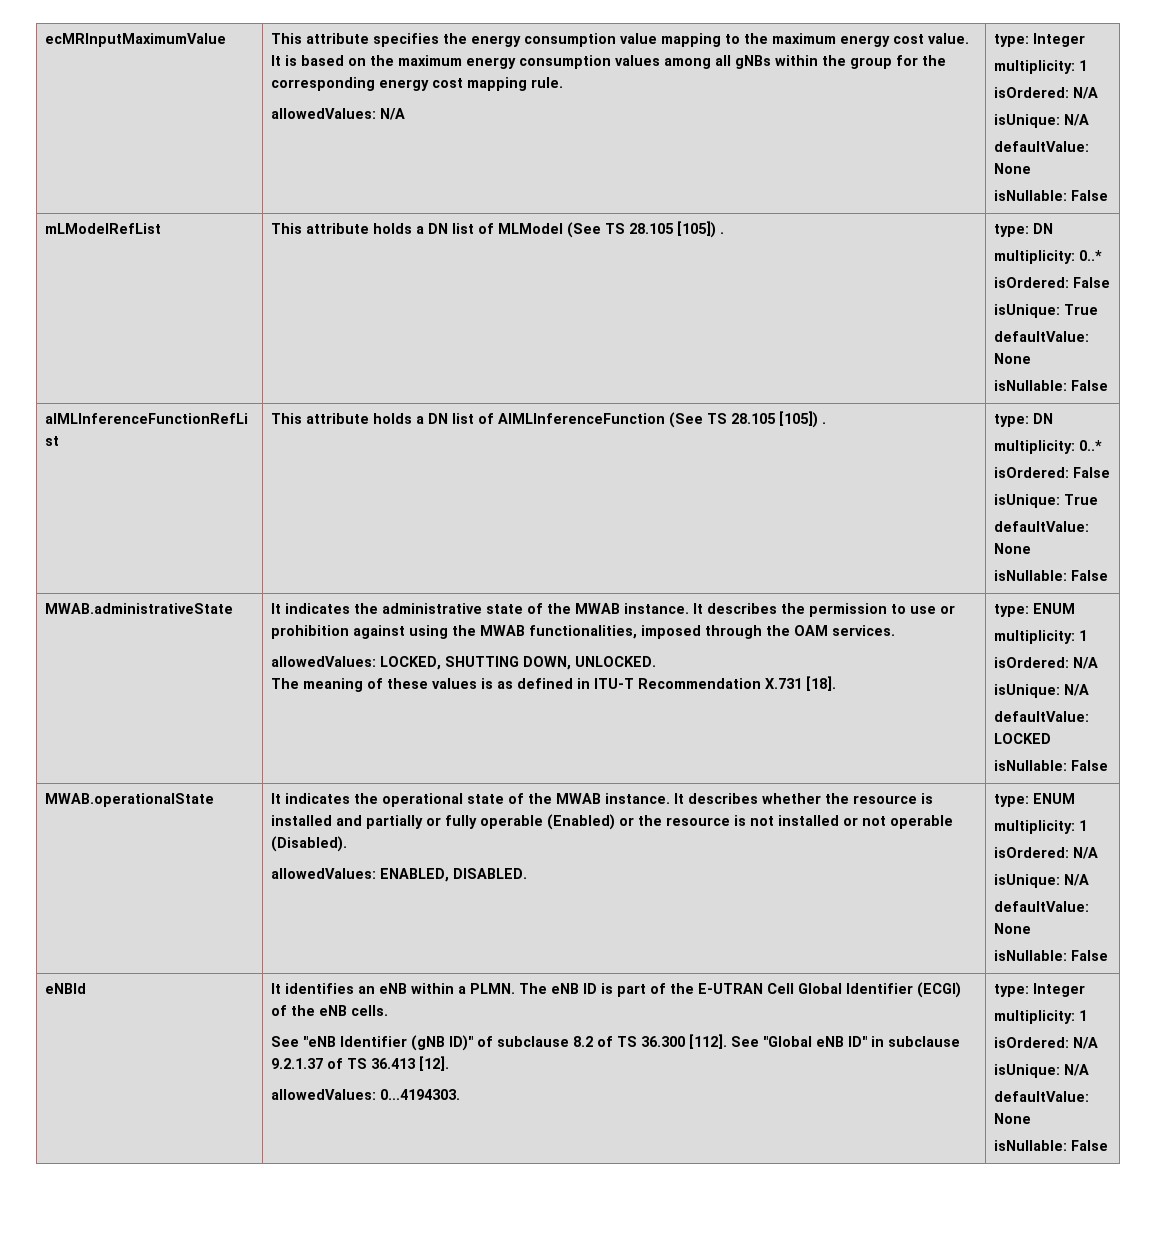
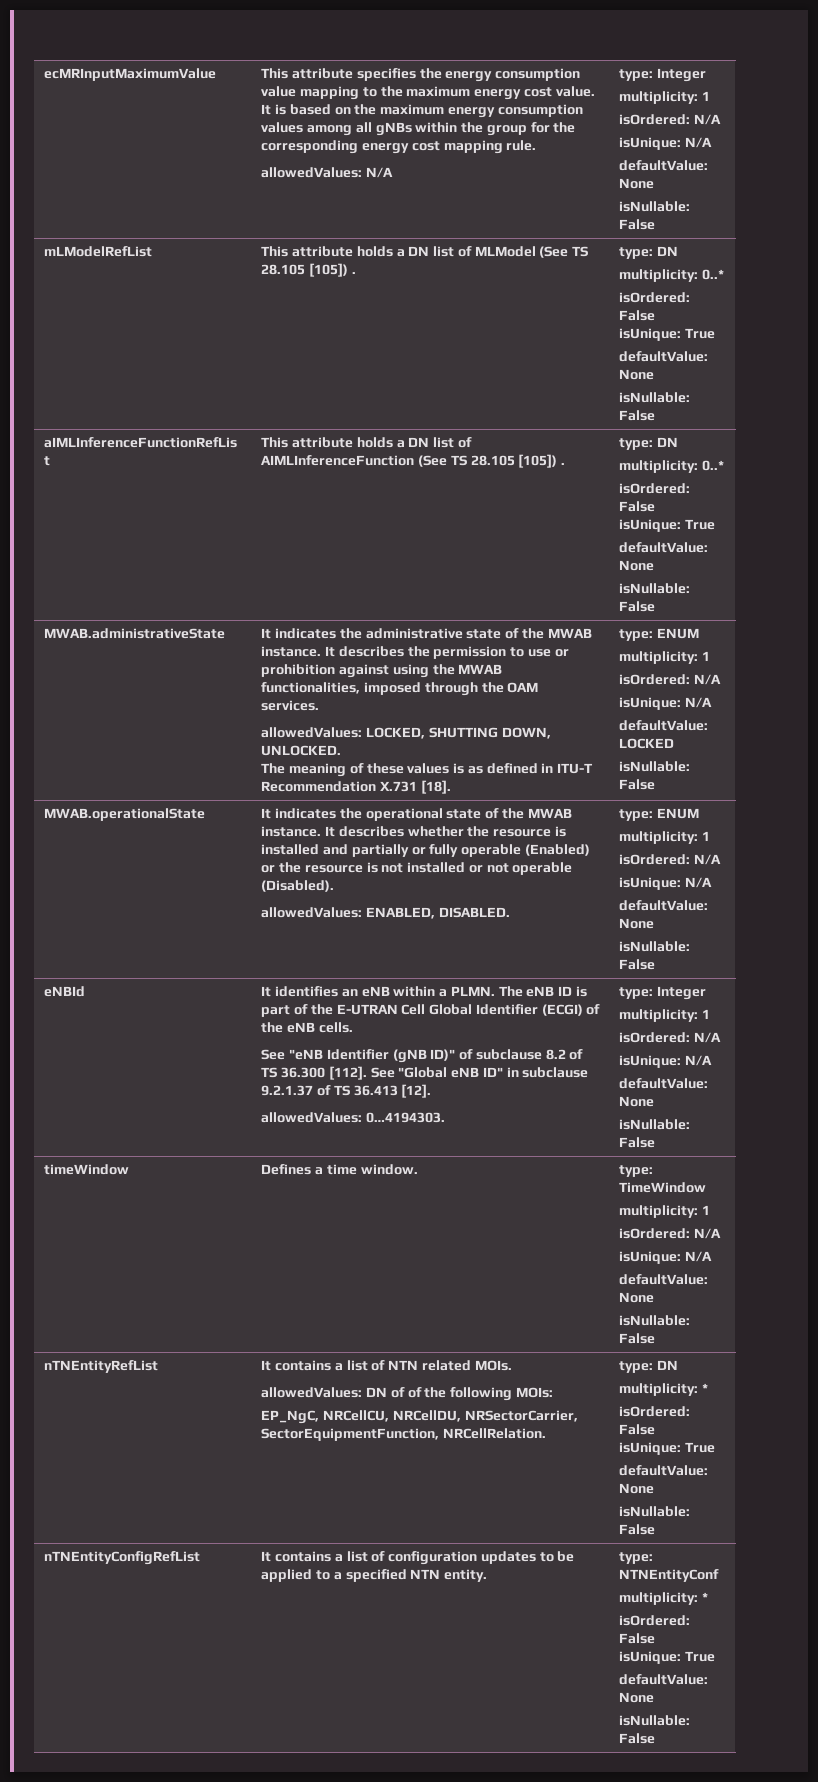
(1108, 1145) none -> [44,1164,130,1175] [261,1164,418,1175] [619,1165,654,1177] [619,1182,707,1193] [619,1205,710,1218] [619,1228,721,1239] [619,1251,712,1264] [619,1274,709,1285] [619,1292,655,1303] [619,1315,691,1326] [619,1333,656,1344] [44,1360,159,1373] [261,1360,512,1371] [261,1387,553,1401] [261,1410,578,1424] [261,1428,546,1441] [619,1360,678,1373] [619,1383,708,1396] [619,1406,691,1417] [619,1424,656,1435] [619,1442,715,1455] [619,1465,709,1476] [619,1483,655,1494] [619,1506,691,1517] [619,1524,656,1535] [44,1551,201,1565] [261,1551,575,1565] [261,1569,488,1582] [619,1552,654,1564] [619,1569,720,1582] [619,1592,708,1605] [619,1615,691,1626] [619,1633,656,1644] [619,1651,715,1664] [619,1674,709,1685] [619,1692,655,1703] [619,1715,691,1726] [619,1733,656,1744] // timeWindow | Defines a time window. | type: TimeWindow // multiplicity: 1 // isOrdered: N/A // isUnique: N/A // defaultValue: None // isNullable: False // nTNEntityRefList | It contains a list of NTN related MOIs. // allowedValues: DN of of the following MOIs: // EP_NgC, NRCellCU, NRCellDU, NRSectorCarrier, SectorEquipmentFunction, NRCellRelation. | type: DN // multiplicity: * // isOrdered: False // isUnique: True // defaultValue: None // isNullable: False // nTNEntityConfigRefList | It contains a list of configuration updates to be applied to a specified NTN entity. | type: NTNEntityConf // multiplicity: * // isOrdered: False // isUnique: True // defaultValue: None // isNullable: False

